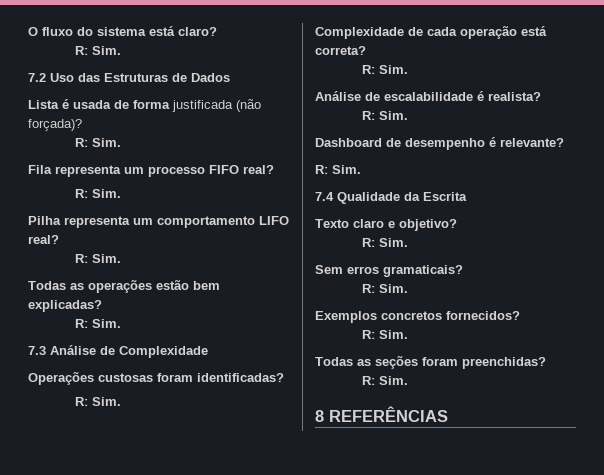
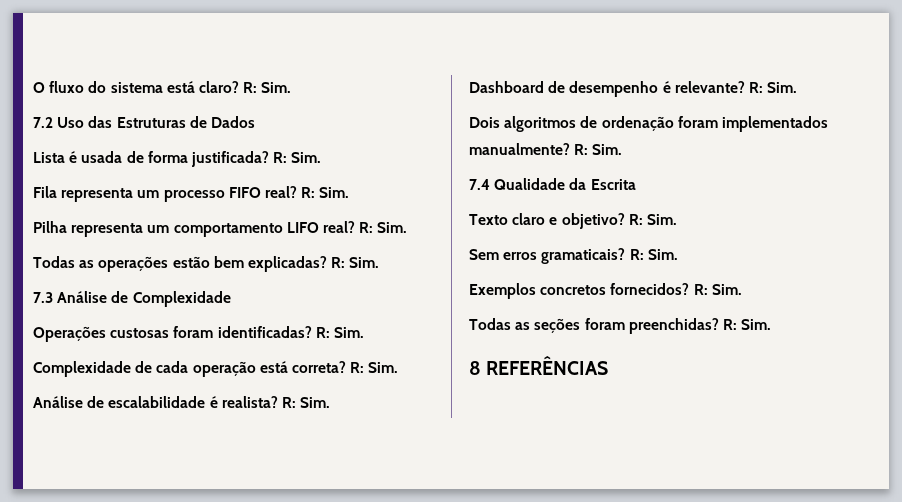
(217, 31) // -> (239, 87) none
[172,99,261,112] [28,119,82,131] justificada (não forçada)? // -> [190,151,269,167] justificada?
(274, 169) // -> (297, 192) none
(59, 239) // -> (355, 227) none
(102, 306) // -> (327, 264) none
(284, 377) // -> (312, 332) none
(366, 50) // -> (346, 367) none
(541, 96) // -> (278, 402) none
(564, 142) // -> [748,82,798,93] [469,116,828,132] [469,143,570,155] R: Sim. // Dois algoritmos de ordenação foram implementados manualmente?
(457, 225) // -> (625, 221) none
(463, 271) // -> (626, 256) none
(520, 315) // -> (690, 289) none
(546, 363) // -> (719, 326) none

